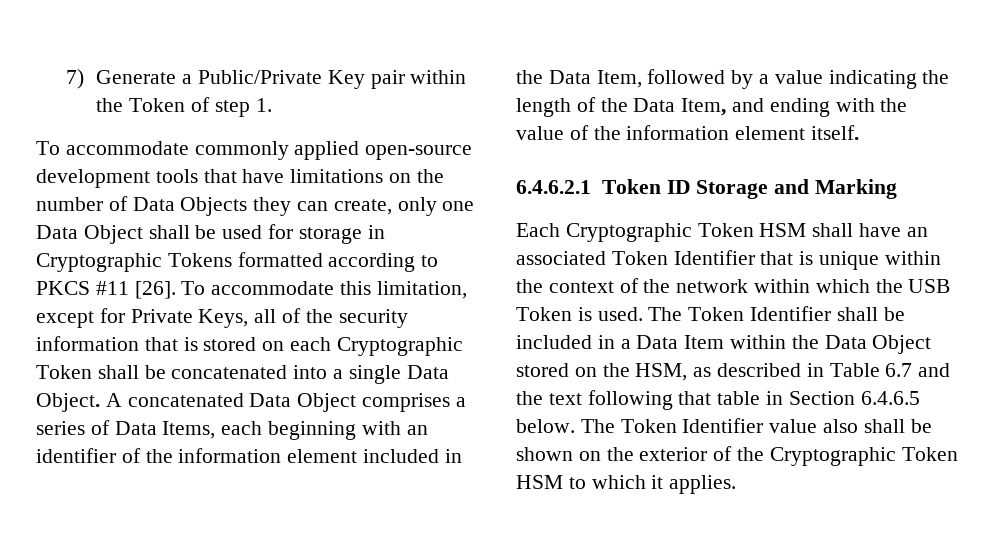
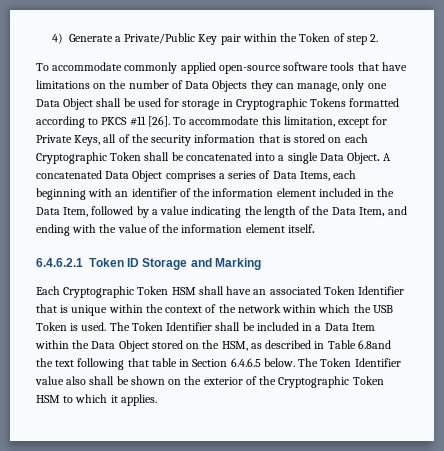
[66,69,85,89] 7) -> [51,33,63,44] 4)
[197,70,322,84] Public/Private -> [124,33,196,44] Private/Public
[255,98,272,112] 1. -> [370,34,379,42] 2.
[36,169,150,188] development -> [283,62,329,71] software
[333,199,392,215] create, -> [297,82,340,92] manage,
[885,363,951,377] 6.7 and -> [357,340,391,349] 6.8and

